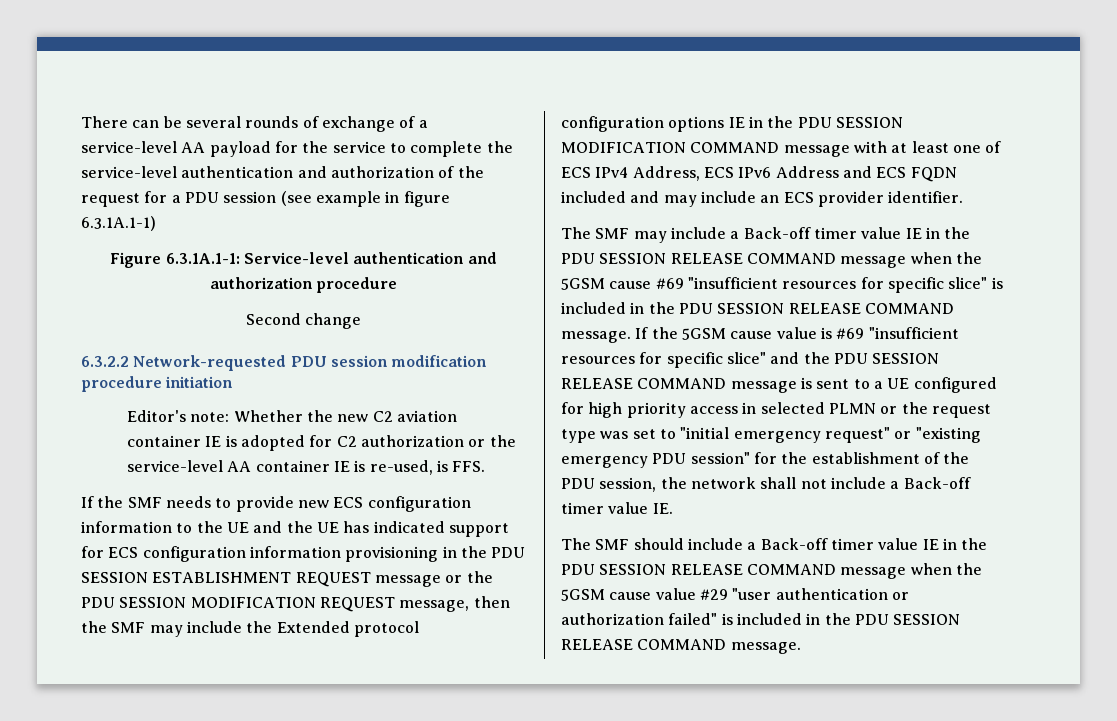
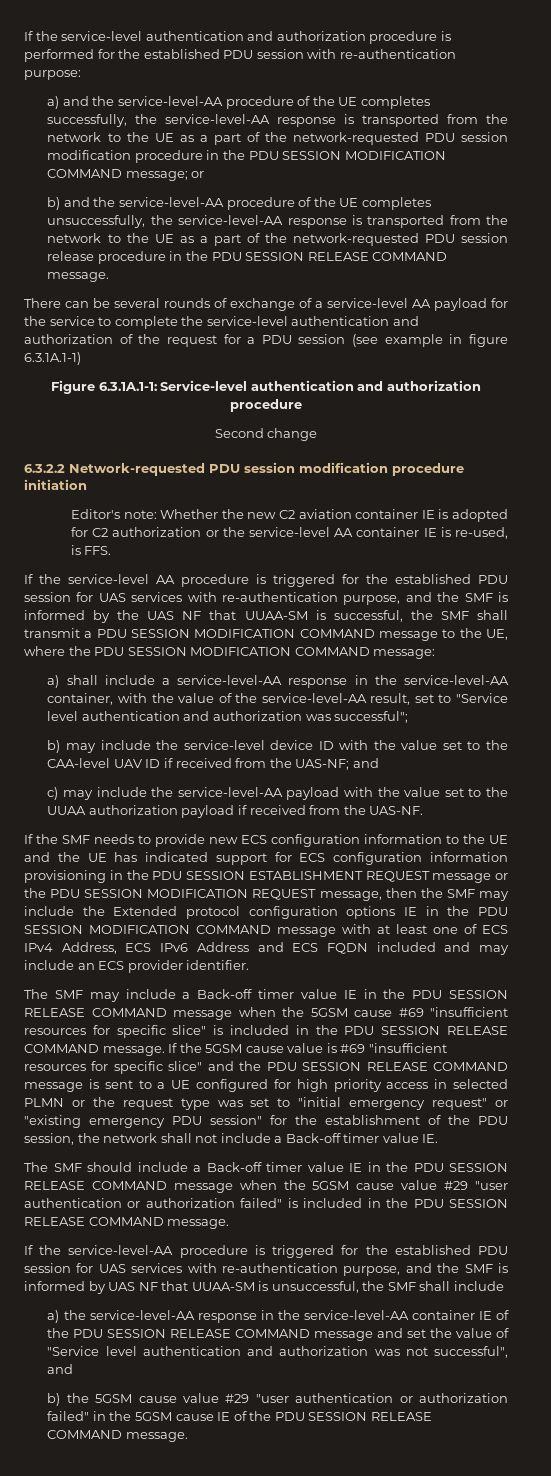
(81, 122) none -> [24,31,451,44] [24,49,456,62] [24,70,81,80] [47,96,430,109] [47,114,509,127] [47,132,508,145] [47,150,446,163] [47,169,205,181] [47,197,431,210] [47,215,508,228] [47,233,508,246] [47,251,448,264] [47,272,110,282] If the service-level authentication and authorization procedure is performed for the established PDU session with re-authentication purpose: // a) and the service-level-AA procedure of the UE completes successfully, the service-level-AA response is transported from the network to the UE as a part of the network-requested PDU session modification procedure in the PDU SESSION MODIFICATION COMMAND message; or // b) and the service-level-AA procedure of the UE completes unsuccessfully, the service-level-AA response is transported from the network to the UE as a part of the network-requested PDU session release procedure in the PDU SESSION RELEASE COMMAND message. //
(486, 466) none -> [24,574,508,587] [24,592,508,605] [24,610,508,623] [24,628,508,641] [24,646,436,659] [47,675,510,688] [47,693,508,705] [47,711,409,723] [47,740,509,753] [47,758,379,770] [47,787,508,800] [47,805,424,818] // If the service-level AA procedure is triggered for the established PDU session for UAS services with re-authentication purpose, and the SMF is informed by the UAS NF that UUAA-SM is successful, the SMF shall transmit a PDU SESSION MODIFICATION COMMAND message to the UE, where the PDU SESSION MODIFICATION COMMAND message: // a) shall include a service-level-AA response in the service-level-AA container, with the value of the service-level-AA result, set to "Service level authentication and authorization was successful"; // b) may include the service-level device ID with the value set to the CAA-level UAV ID if received from the UAS-NF; and // c) may include the service-level-AA payload with the value set to the UUAA authorization payload if received from the UAS-NF.
(801, 648) none -> [24,1245,508,1258] [24,1263,508,1276] [24,1281,504,1294] [47,1310,509,1323] [47,1328,510,1341] [47,1346,509,1358] [47,1364,74,1374] [47,1393,508,1406] [47,1411,432,1421] [47,1430,188,1442] // If the service-level-AA procedure is triggered for the established PDU session for UAS services with re-authentication purpose, and the SMF is informed by UAS NF that UUAA-SM is unsuccessful, the SMF shall include // a) the service-level-AA response in the service-level-AA container IE of the PDU SESSION RELEASE COMMAND message and set the value of "Service level authentication and authorization was not successful", and // b) the 5GSM cause value #29 "user authentication or authorization failed" in the 5GSM cause IE of the PDU SESSION RELEASE COMMAND message.

